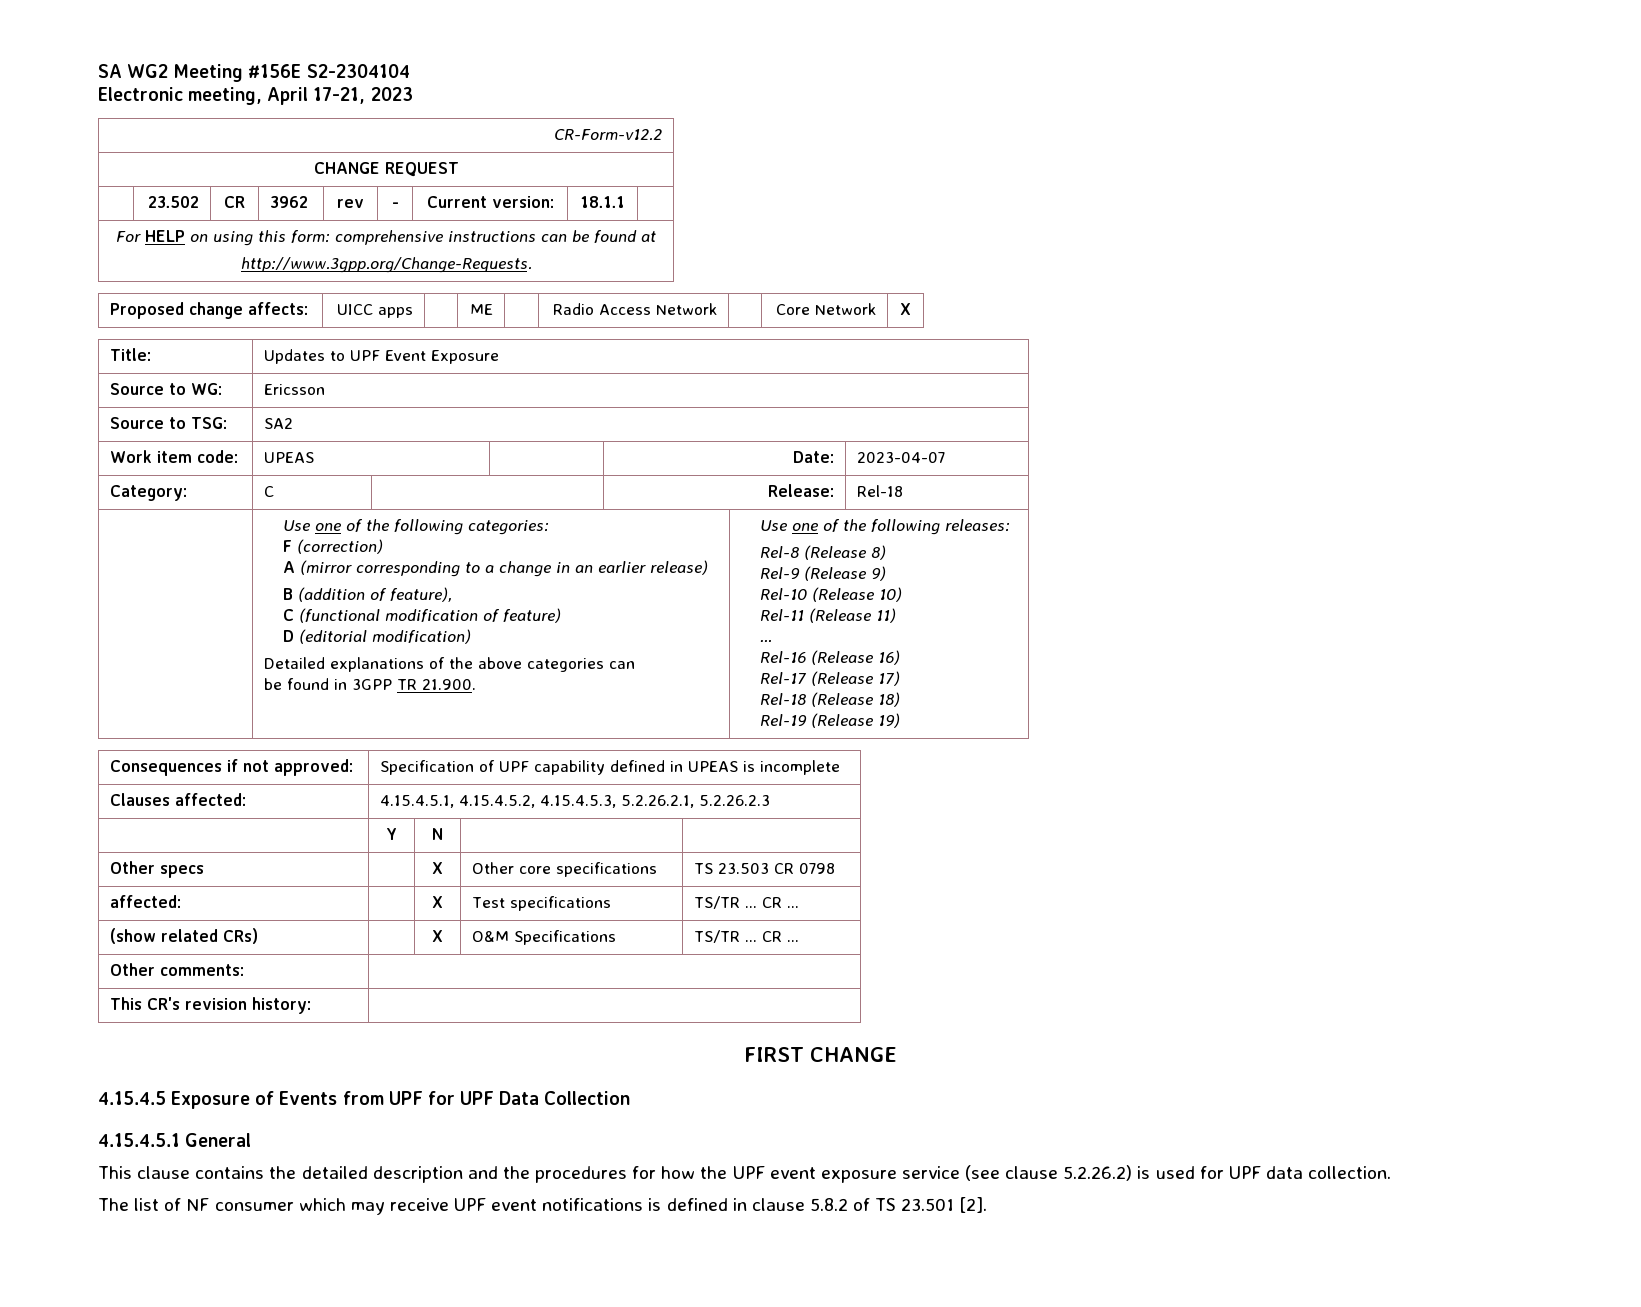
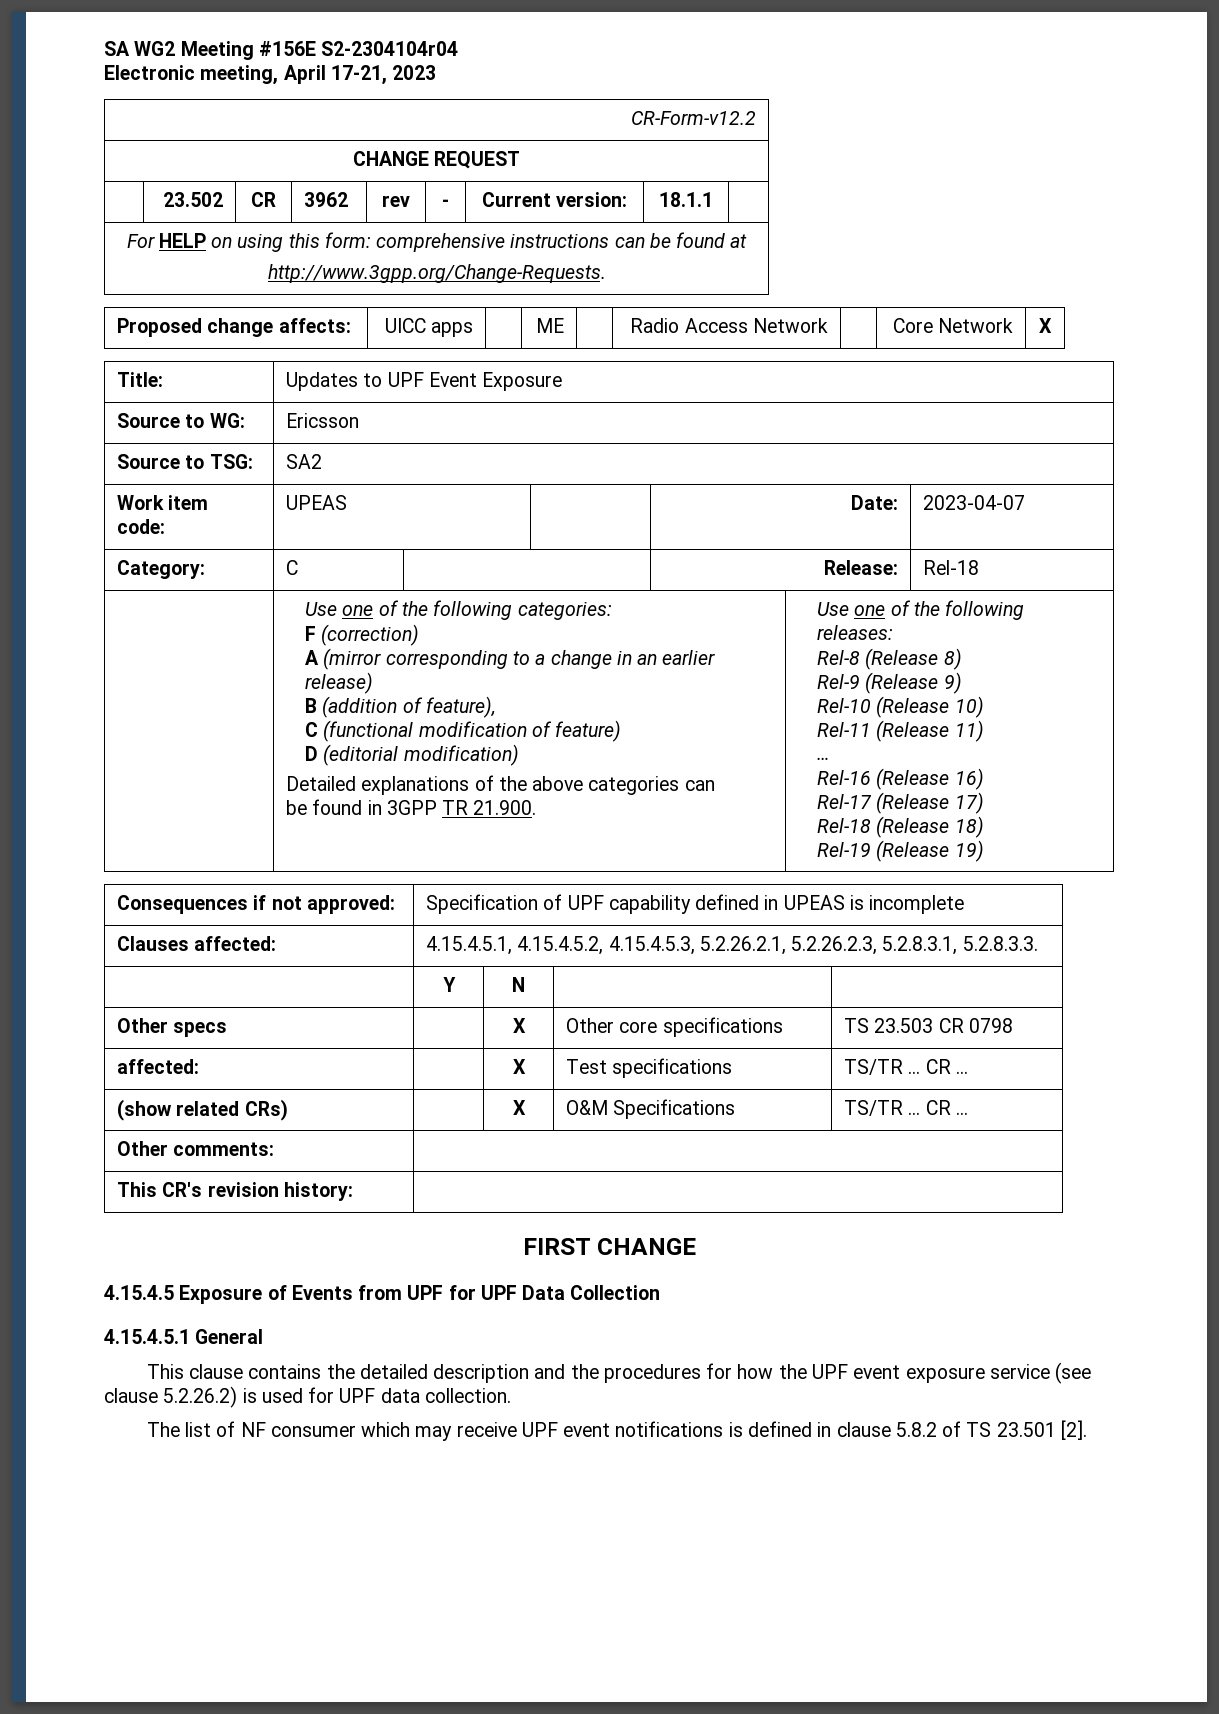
[306,64,410,78] S2-2304104 -> [321,41,459,56] S2-2304104r04
[698,795,770,806] 5.2.26.2.3 -> [791,936,1038,955] 5.2.26.2.3, 5.2.8.3.1, 5.2.8.3.3.

